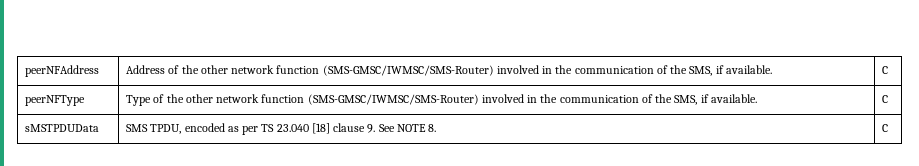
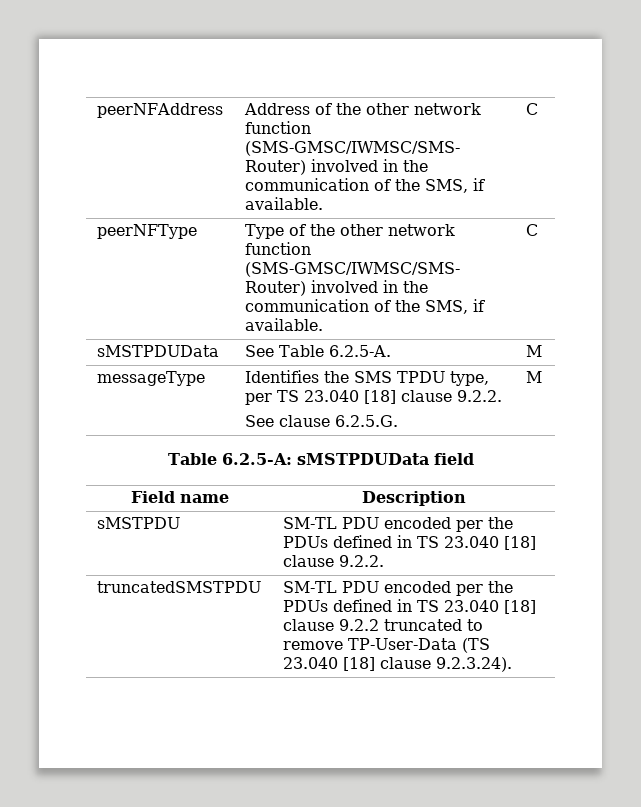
[126,123,239,134] SMS TPDU, encoded as -> [244,345,391,357] [525,345,542,357] [96,371,205,386] [244,370,489,386] See Table 6.2.5-A. | M // messageType | Identifies the SMS TPDU type,
[367,124,437,133] [882,124,889,132] 9. See NOTE 8. | C -> [456,390,502,402] [244,415,398,427] [525,371,542,383] [167,453,474,465] [130,491,229,503] [361,491,466,506] [96,517,180,529] [282,517,513,532] [282,535,536,550] [282,555,384,567] [96,581,261,593] [282,581,513,596] [282,599,536,614] [282,619,483,631] [282,638,490,653] [282,657,512,672] 9.2.2. // See clause 6.2.5.G. | M // Table 6.2.5-A: sMSTPDUData field // Field name | Description // sMSTPDU | SM-TL PDU encoded per the PDUs defined in TS 23.040 [18] clause 9.2.2. // truncatedSMSTPDU | SM-TL PDU encoded per the PDUs defined in TS 23.040 [18] clause 9.2.2 truncated to remove TP-User-Data (TS 23.040 [18] clause 9.2.3.24).

